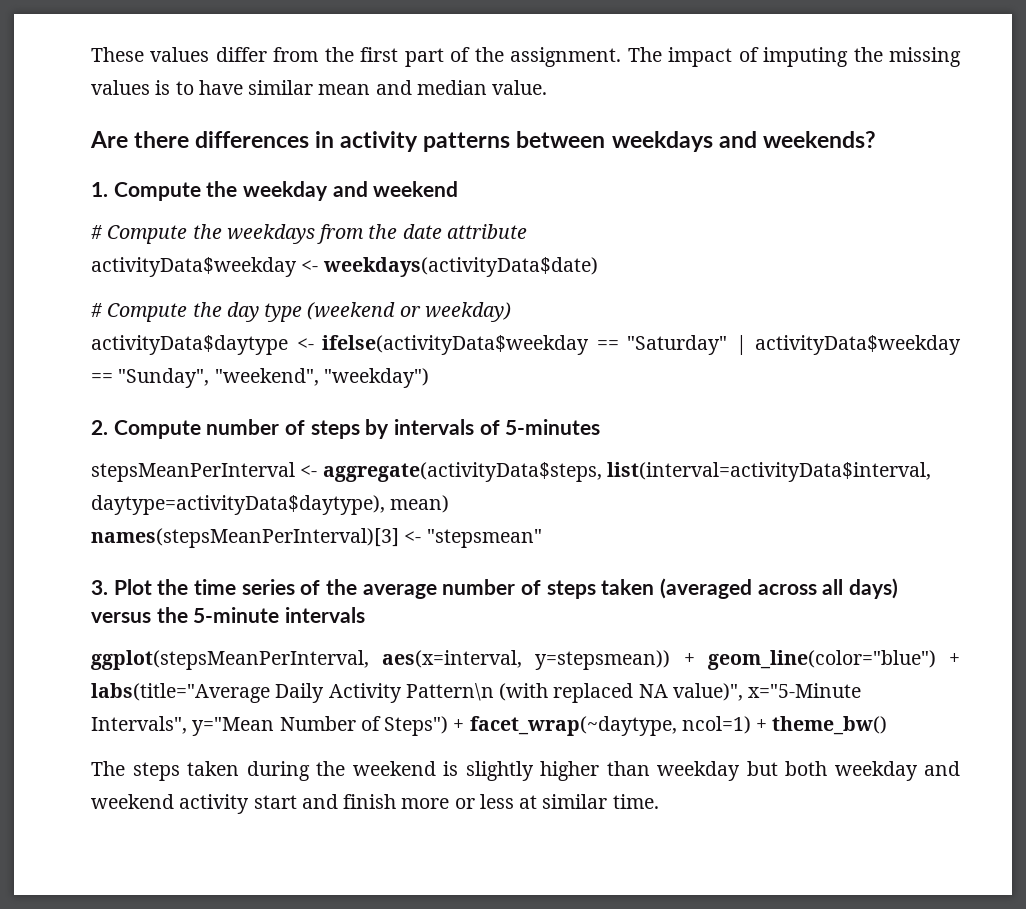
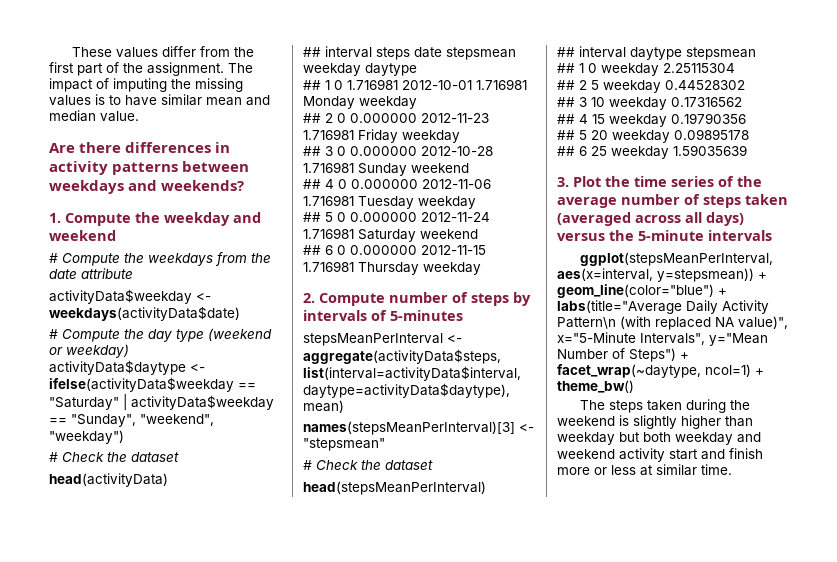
(429, 378) none -> [49,452,179,462] [49,473,168,487] [303,46,516,60] [303,63,417,76] [303,79,527,90] [303,96,417,109] [303,113,489,123] [303,129,460,143] [303,146,493,156] [303,162,469,176] [303,179,491,189] [303,195,476,209] [303,212,490,222] [303,228,478,242] [303,245,486,255] [303,261,481,275] // # Check the dataset // head(activityData) // ## interval steps date stepsmean weekday daytype // ## 1 0 1.716981 2012-10-01 1.716981 Monday weekday // ## 2 0 0.000000 2012-11-23 1.716981 Friday weekday // ## 3 0 0.000000 2012-10-28 1.716981 Sunday weekend // ## 4 0 0.000000 2012-11-06 1.716981 Tuesday weekday // ## 5 0 0.000000 2012-11-24 1.716981 Saturday weekend // ## 6 0 0.000000 2012-11-15 1.716981 Thursday weekday
(542, 538) none -> [303,460,433,470] [303,481,486,495] [557,46,756,60] [557,63,735,76] [557,80,745,93] [557,97,742,110] [557,113,746,127] [557,129,749,143] [557,145,747,159] // # Check the dataset // head(stepsMeanPerInterval) // ## interval daytype stepsmean // ## 1 0 weekday 2.25115304 // ## 2 5 weekday 0.44528302 // ## 3 10 weekday 0.17316562 // ## 4 15 weekday 0.19790356 // ## 5 20 weekday 0.09895178 // ## 6 25 weekday 1.59035639

